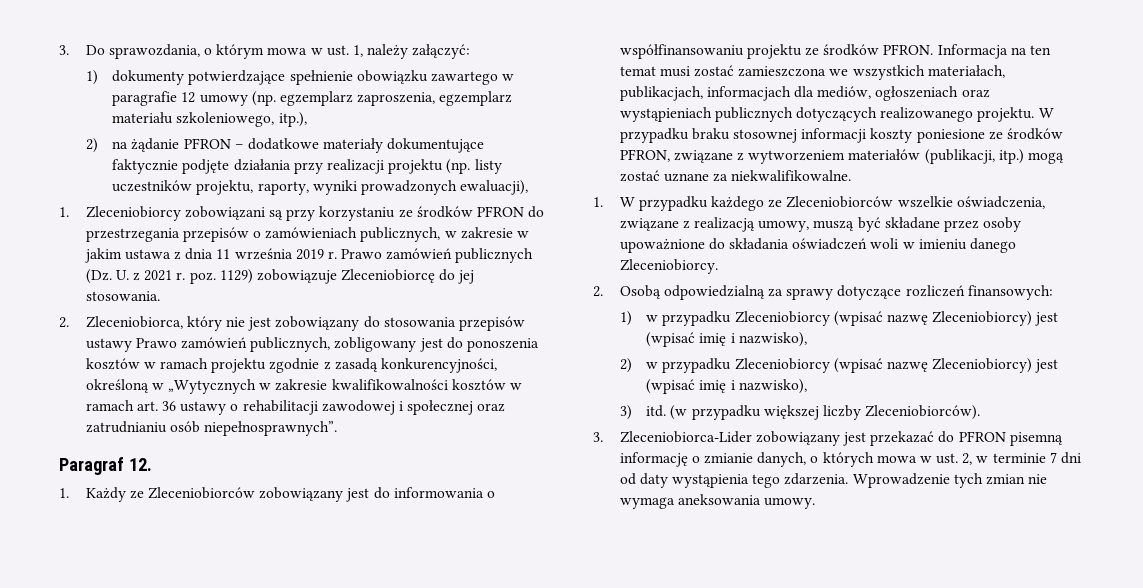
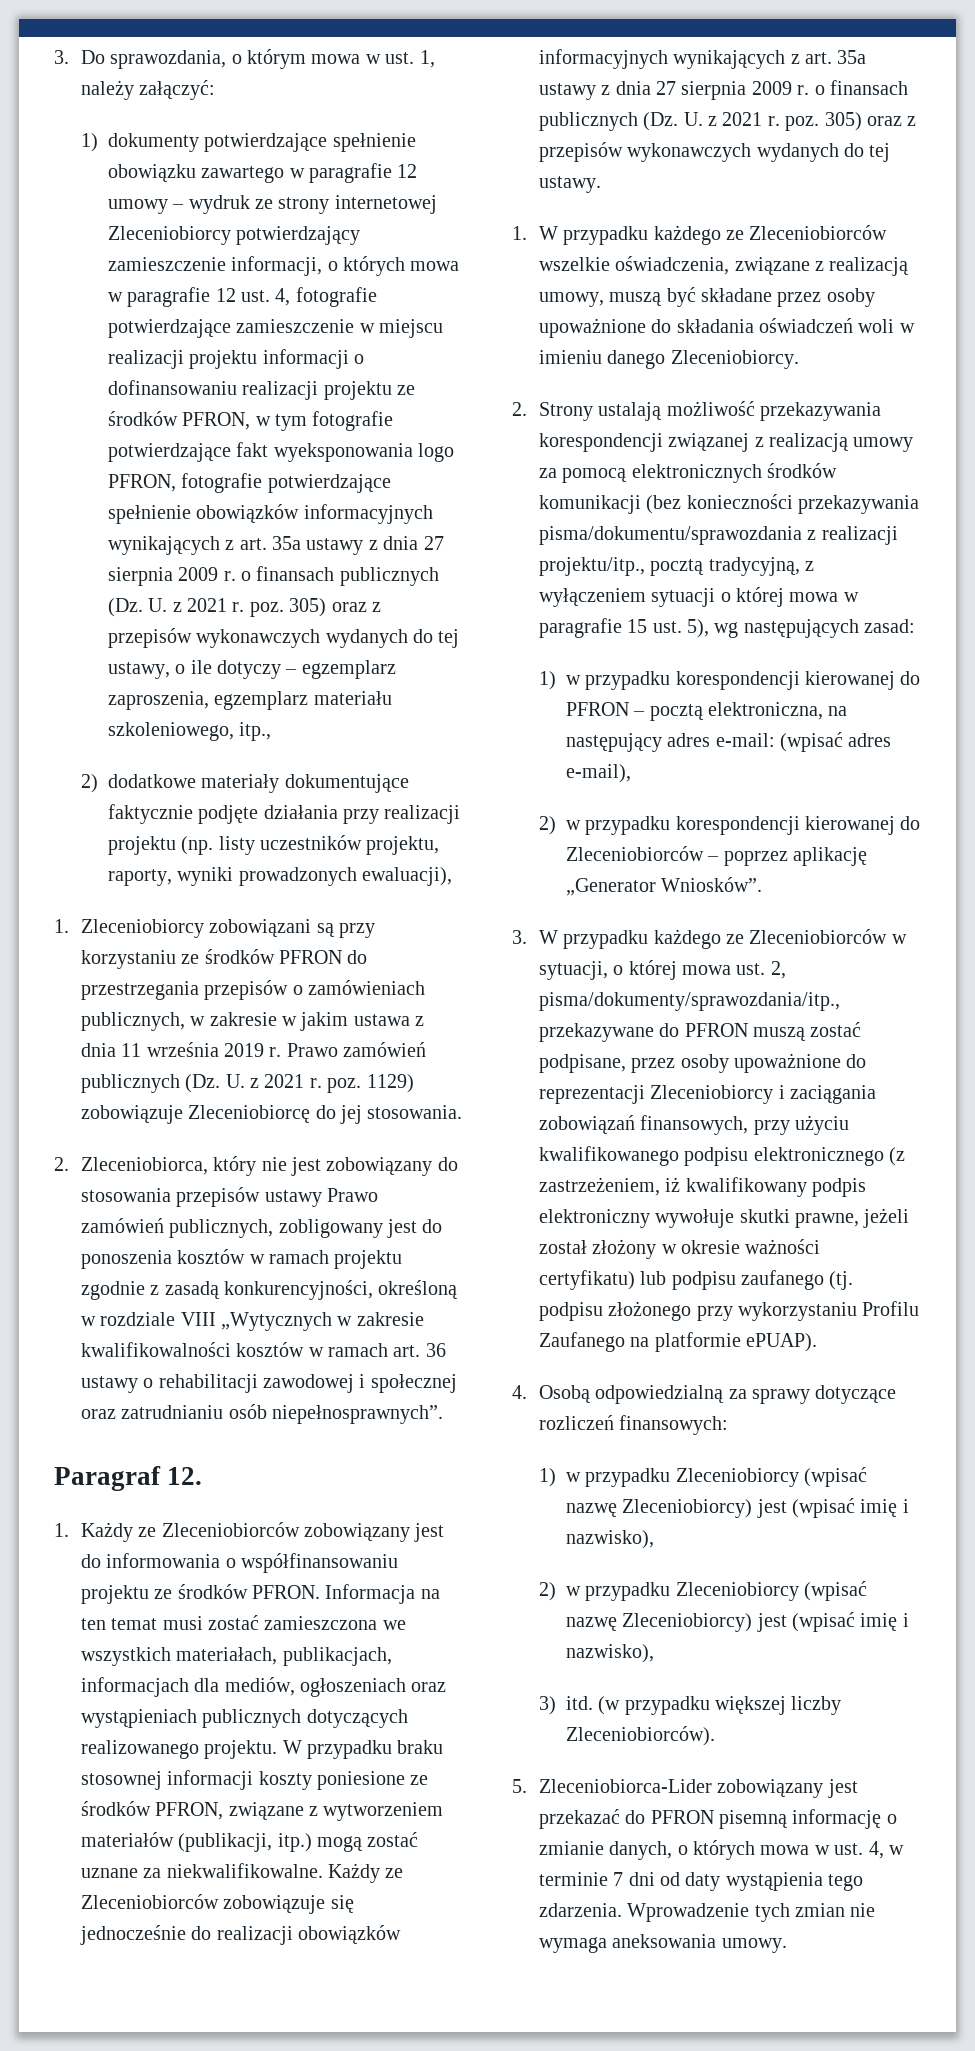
[251,91,276,106] (np. -> [172,195,437,214] [107,226,361,245] [107,256,460,276] [107,287,377,307] [107,319,444,338] [107,349,365,369] [107,380,416,400] [107,411,394,431] [107,442,455,462] [107,473,391,493] [107,504,433,524] [107,536,444,555] [107,566,439,586] [107,598,382,617] [107,628,460,648] [107,660,298,679] – wydruk ze strony internetowej Zleceniobiorcy potwierdzający zamieszczenie informacji, o których mowa w paragrafie 12 ust. 4, fotografie potwierdzające zamieszczenie w miejscu realizacji projektu informacji o dofinansowaniu realizacji projektu ze środków PFRON, w tym fotografie potwierdzające fakt wyeksponowania logo PFRON, fotografie potwierdzające spełnienie obowiązków informacyjnych wynikających z art. 35a ustawy z dnia 27 sierpnia 2009 r. o finansach publicznych (Dz. U. z 2021 r. poz. 305) oraz z przepisów wykonawczych wydanych do tej ustawy, o ile dotyczy –
[278,112,307,127] [85,138,244,153] itp.), // 2) na żądanie PFRON – -> [239,722,272,741] [80,774,98,793] itp., // 2)
(164, 386) none -> [100,1312,216,1326] rozdziale VIII
(852, 175) none -> [328,1863,404,1883] [80,1894,354,1914] [79,1925,402,1945] [538,49,867,69] [538,80,909,100] [538,112,917,131] [538,142,891,162] [538,176,601,193] Każdy ze Zleceniobiorców zobowiązuje się jednocześnie do realizacji obowiązków informacyjnych wynikających z art. 35a ustawy z dnia 27 sierpnia 2009 r. o finansach publicznych (Dz. U. z 2021 r. poz. 305) oraz z przepisów wykonawczych wydanych do tej ustawy.
(603, 291) none -> [538,401,882,421] [538,433,914,452] [538,463,838,483] [538,494,920,514] [538,526,898,545] [538,557,815,576] [538,587,859,607] [538,618,916,638] [538,671,921,690] [565,702,848,721] [565,732,892,752] [565,764,631,783] [538,816,921,835] [565,846,868,866] [565,877,763,896] [512,929,907,949] [538,960,786,980] [538,992,840,1011] [538,1022,862,1042] [538,1053,867,1073] [538,1085,877,1104] [538,1115,850,1135] [538,1146,906,1166] [538,1177,867,1197] [538,1208,910,1228] [538,1239,821,1259] [538,1270,854,1290] [538,1301,920,1321] [538,1332,818,1352] [512,1385,527,1399] Strony ustalają możliwość przekazywania korespondencji związanej z realizacją umowy za pomocą elektronicznych środków komunikacji (bez konieczności przekazywania pisma/dokumentu/sprawozdania z realizacji projektu/itp., pocztą tradycyjną, z wyłączeniem sytuacji o której mowa w paragrafie 15 ust. 5), wg następujących zasad: // 1) w przypadku korespondencji kierowanej do PFRON – pocztą elektroniczna, na następujący adres e-mail: (wpisać adres e-mail), // 2) w przypadku korespondencji kierowanej do Zleceniobiorców – poprzez aplikację „Generator Wniosków”. // 3. W przypadku każdego ze Zleceniobiorców w sytuacji, o której mowa ust. 2, pisma/dokumenty/sprawozdania/itp., przekazywane do PFRON muszą zostać podpisane, przez osoby upoważnione do reprezentacji Zleceniobiorcy i zaciągania zobowiązań finansowych, przy użyciu kwalifikowanego podpisu elektronicznego (z zastrzeżeniem, iż kwalifikowany podpis elektroniczny wywołuje skutki prawne, jeżeli został złożony w okresie ważności certyfikatu) lub podpisu zaufanego (tj. podpisu złożonego przy wykorzystaniu Profilu Zaufanego na platformie ePUAP). // 4.
[593,432,603,442] 3. -> [512,1779,527,1793] 5.
[962,453,973,465] 2, -> [868,1841,884,1859] 4,

